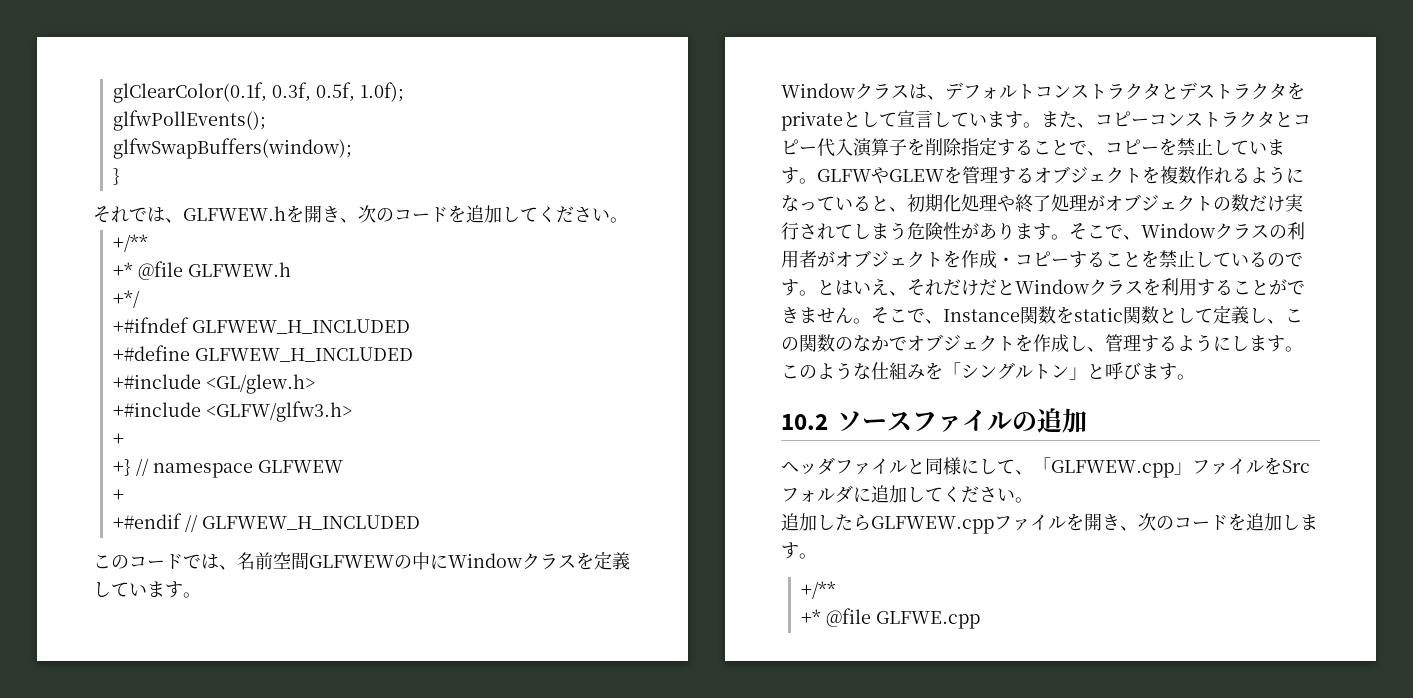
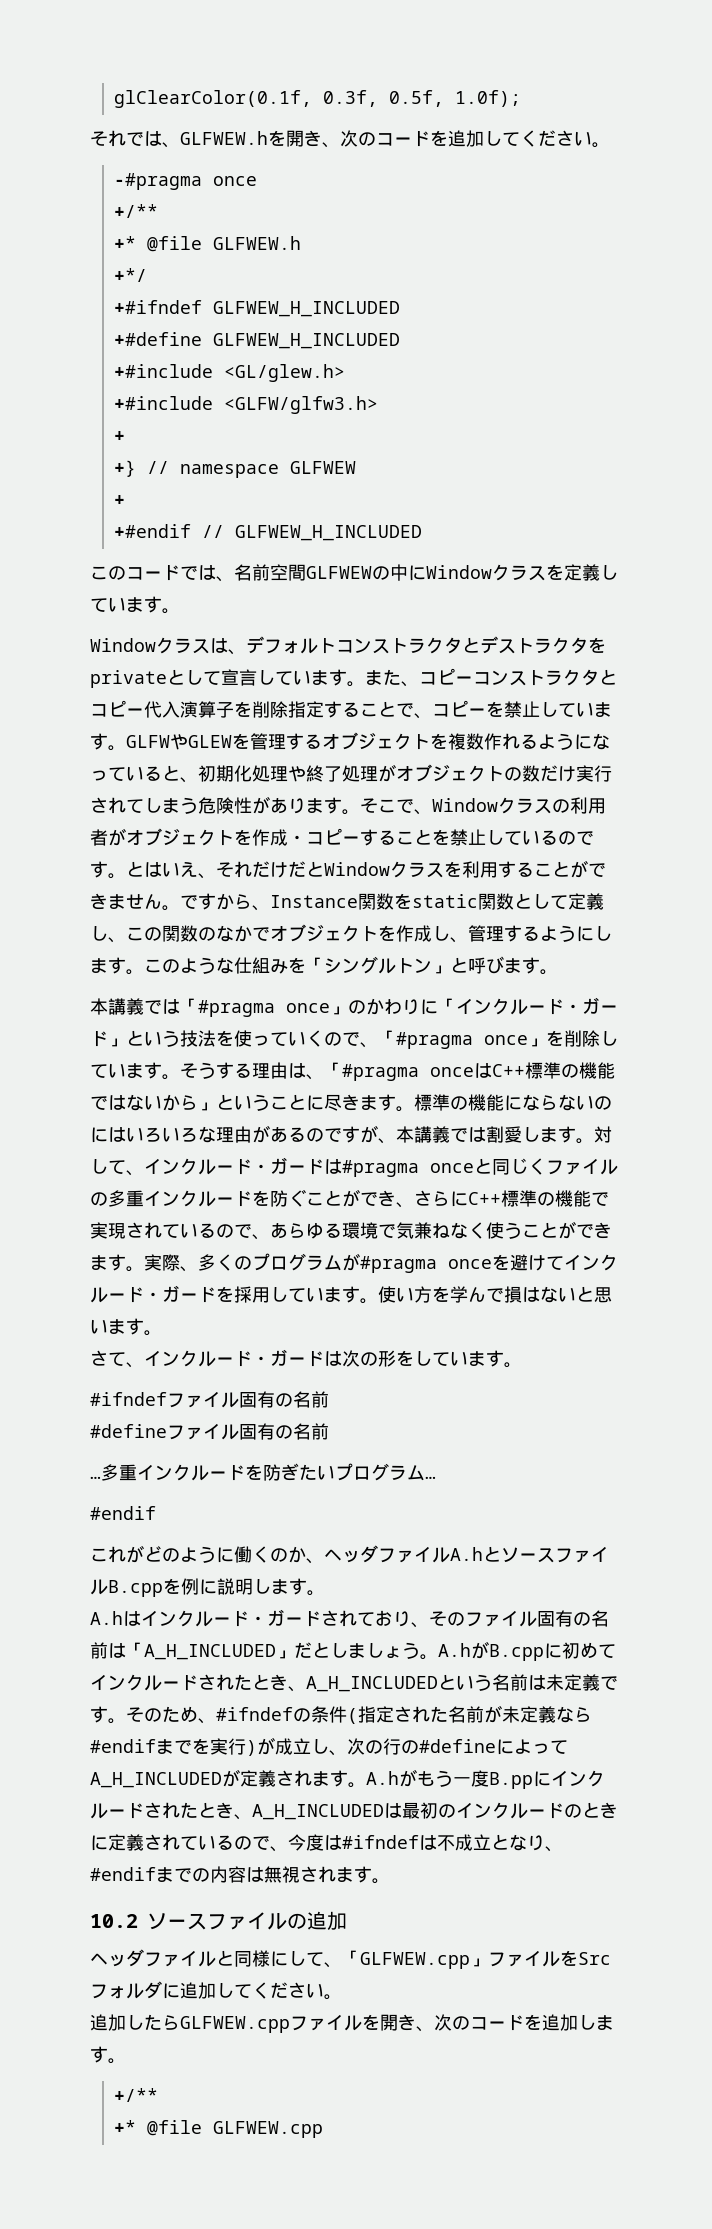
[113,110,267,131] [113,138,353,159] [113,168,121,185] // glfwPollEvents(); // glfwSwapBuffers(window); // } -> (522, 98) none
(628, 220) none -> [114,173,258,190] // -#pragma once
[871,307,925,324] そこで -> [180,893,252,910] ですから
(1195, 377) none -> [90,997,618,1017] [90,1030,618,1049] [90,1062,615,1081] [90,1094,612,1112] [90,1125,612,1144] [90,1157,618,1177] [90,1189,609,1208] [90,1221,612,1240] [90,1253,618,1273] [90,1285,612,1304] [90,1318,162,1336] [90,1349,522,1368] [90,1391,329,1408] [90,1423,329,1440] [90,1463,436,1481] [90,1506,156,1520] [90,1545,609,1564] [90,1578,325,1597] [90,1609,609,1628] [90,1641,616,1661] [90,1674,618,1692] [90,1705,592,1724] [90,1737,568,1756] [90,1769,605,1789] [90,1802,618,1820] [90,1834,563,1852] [90,1866,390,1884] // 本講義では「#pragma once」のかわりに「インクルード・ガード」という技法を使っていくので、「#pragma once」を削除しています。そうする理由は、「#pragma onceはC++標準の機能ではないから」ということに尽きます。標準の機能にならないのにはいろいろな理由があるのですが、本講義では割愛します。対して、インクルード・ガードは#pragma onceと同じくファイルの多重インクルードを防ぐことができ、さらにC++標準の機能で実現されているので、あらゆる環境で気兼ねなく使うことができます。実際、多くのプログラムが#pragma onceを避けてインクルード・ガードを採用しています。使い方を学んで損はないと思います。 // さて、インクルード・ガードは次の形をしています。 // #ifndefファイル固有の名前 // #defineファイル固有の名前 // …多重インクルードを防ぎたいプログラム… // #endif // これがどのように働くのか、ヘッダファイルA.hとソースファイルB.cppを例に説明します。 // A.hはインクルード・ガードされており、そのファイル固有の名前は「A_H_INCLUDED」だとしましょう。A.hがB.cppに初めてインクルードされたとき、A_H_INCLUDEDという名前は未定義です。そのため、#ifndefの条件(指定された名前が未定義なら#endifまでを実行)が成立し、次の行の#defineによってA_H_INCLUDEDが定義されます。A.hがもう一度B.ppにインクルードされたとき、A_H_INCLUDEDは最初のインクルードのときに定義されているので、今度は#ifndefは不成立となり、#endifまでの内容は無視されます。
[876,611,981,629] GLFWE.cpp -> [213,2121,324,2138] GLFWEW.cpp

